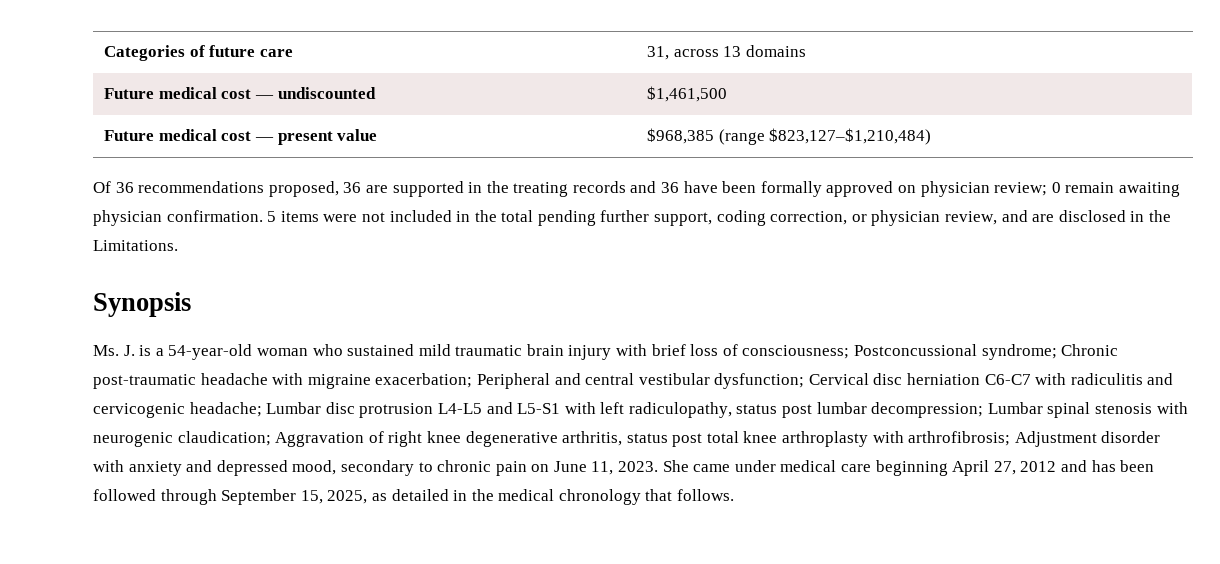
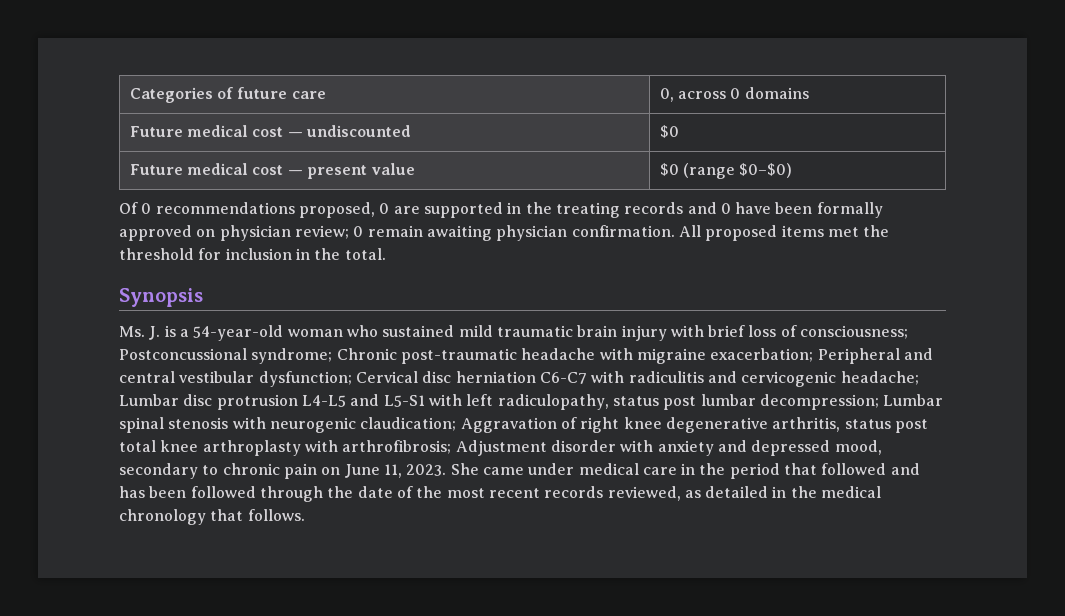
[647,46,742,60] 31, across 13 -> [659,88,741,102] 0, across 0
[647,86,728,102] $1,461,500 -> [659,125,679,138] $0
[647,128,932,145] $968,385 (range $823,127–$1,210,484) -> [659,163,793,179] $0 (range $0–$0)
[115,182,134,193] 36 -> [141,203,152,214] 0
[343,182,362,193] 36 -> [379,203,390,214] 0
[661,182,680,193] 36 -> [720,203,731,214] 0
[267,210,1171,226] [93,240,178,251] 5 items were not included in the total pending further support, coding correction, or physician review, and are disclosed in the Limitations. -> [678,225,890,241] [119,248,386,260] All proposed items met the threshold for inclusion in the total.
[875,460,1057,476] beginning April 27, 2012 -> [681,463,887,479] in the period that followed
[221,489,368,505] September 15, 2025, -> [327,486,681,501] the date of the most recent records reviewed,

